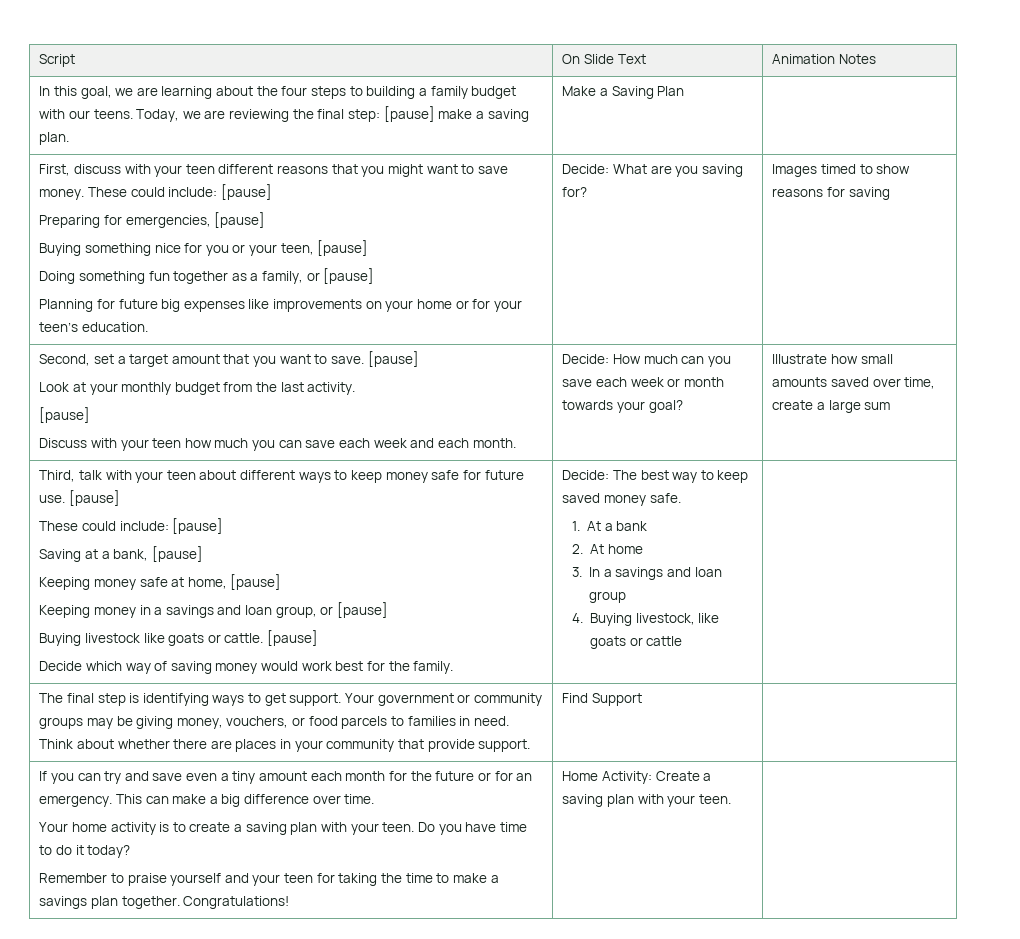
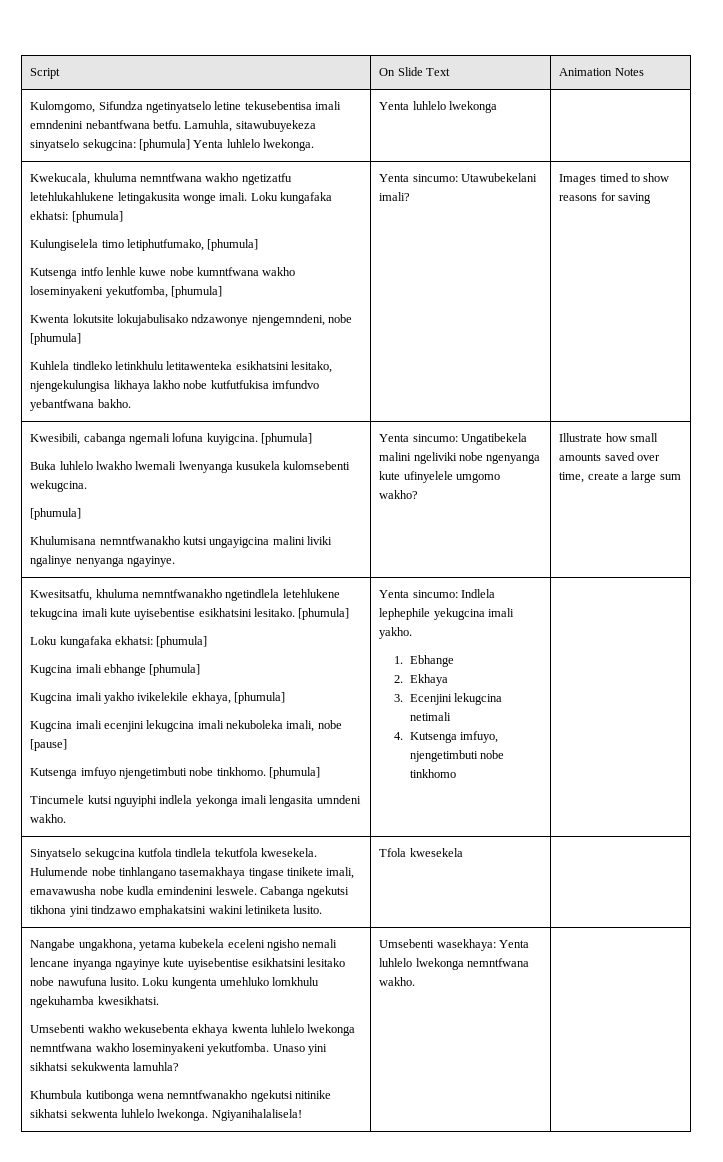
[39,86,517,99] [39,106,529,122] [39,132,70,145] [562,86,685,99] [39,164,509,177] [39,184,272,200] [39,212,266,228] [39,240,369,256] [39,268,375,284] [39,299,523,312] [39,322,148,332] [562,164,743,177] [562,187,588,197] In this goal, we are learning about the four steps to building a family budget with our teens. Today, we are reviewing the final step: [pause] make a saving plan. | Make a Saving Plan | // First, discuss with your teen different reasons that you might want to save money. These could include: [pause] // Preparing for emergencies, [pause] // Buying something nice for you or your teen, [pause] // Doing something fun together as a family, or [pause] // Planning for future big expenses like improvements on your home or for your teen’s education. | Decide: What are you saving for? -> [30,101,342,113] [30,120,316,132] [30,139,315,151] [379,101,497,113] [30,173,292,185] [30,192,333,204] [30,211,123,223] [30,239,259,251] [30,267,296,279] [30,286,222,298] [30,314,353,326] [30,333,82,345] [30,361,333,373] [30,380,320,392] [30,399,131,411] [379,173,537,182] [379,192,411,201] Kulomgomo, Sifundza ngetinyatselo letine tekusebentisa imali emndenini nebantfwana betfu. Lamuhla, sitawubuyekeza sinyatselo sekugcina: [phumula] Yenta luhlelo lwekonga. | Yenta luhlelo lwekonga | // Kwekucala, khuluma nemntfwana wakho ngetizatfu letehlukahlukene letingakusita wonge imali. Loku kungafaka ekhatsi: [phumula] // Kulungiselela timo letiphutfumako, [phumula] // Kutsenga intfo lenhle kuwe nobe kumntfwana wakho loseminyakeni yekutfomba, [phumula] // Kwenta lokutsite lokujabulisako ndzawonye njengemndeni, nobe [phumula] // Kuhlela tindleko letinkhulu letitawenteka esikhatsini lesitako, njengekulungisa likhaya lakho nobe kutfutfukisa imfundvo yebantfwana bakho. | Yenta sincumo: Utawubekelani imali?
[39,351,419,367] [39,382,356,395] [39,407,91,423] [39,438,516,451] [562,354,731,367] [562,377,724,387] [562,400,683,413] Second, set a target amount that you want to save. [pause] // Look at your monthly budget from the last activity. // [pause] // Discuss with your teen how much you can save each week and each month. | Decide: How much can you save each week or month towards your goal? -> [30,433,313,445] [30,461,351,473] [30,480,88,492] [30,508,82,520] [30,536,333,548] [30,555,175,567] [379,433,527,445] [379,452,541,464] [379,471,500,483] [379,490,419,499] Kwesibili, cabanga ngemali lofuna kuyigcina. [phumula] // Buka luhlelo lwakho lwemali lwenyanga kusukela kulomsebenti wekugcina. // [phumula] // Khulumisana nemntfwanakho kutsi ungayigcina malini liviki ngalinye nenyanga ngayinye. | Yenta sincumo: Ungatibekela malini ngeliviki nobe ngenyanga kute ufinyelele umgomo wakho?
[39,470,524,483] [39,490,120,506] [39,518,224,534] [39,546,203,562] [39,574,282,590] [39,602,389,618] [39,630,319,646] [39,661,454,674] [562,470,749,483] [562,493,681,506] [572,521,648,531] Third, talk with your teen about different ways to keep money safe for future use. [pause] // These could include: [pause] // Saving at a bank, [pause] // Keeping money safe at home, [pause] // Keeping money in a savings and loan group, or [pause] // Buying livestock like goats or cattle. [pause] // Decide which way of saving money would work best for the family. | Decide: The best way to keep saved money safe. // 1. At a bank -> [30,589,340,601] [30,608,350,620] [30,636,208,648] [30,664,201,676] [30,692,286,704] [30,720,342,732] [30,739,68,751] [30,767,321,779] [30,795,361,807] [30,814,67,823] [379,589,495,598] [379,608,514,620] [379,627,413,639] [394,655,454,667] Kwesitsatfu, khuluma nemntfwanakho ngetindlela letehlukene tekugcina imali kute uyisebentise esikhatsini lesitako. [phumula] // Loku kungafaka ekhatsi: [phumula] // Kugcina imali ebhange [phumula] // Kugcina imali yakho ivikelekile ekhaya, [phumula] // Kugcina imali ecenjini lekugcina imali nekuboleka imali, nobe [pause] // Kutsenga imfuyo njengetimbuti nobe tinkhomo. [phumula] // Tincumele kutsi nguyiphi indlela yekonga imali lengasita umndeni wakho. | Yenta sincumo: Indlela lephephile yekugcina imali yakho. // 1. Ebhange
[590,544,643,554] At home -> [409,674,448,686] Ekhaya
[589,567,722,580] [589,591,627,603] [572,613,720,626] [590,636,683,649] [39,693,543,706] [39,716,510,729] [39,739,531,752] [562,693,642,706] [39,771,533,784] [39,794,375,807] [39,822,527,835] [39,845,131,858] [39,873,499,886] [39,896,290,909] [562,771,712,784] [562,794,731,807] In a savings and loan group // 4. Buying livestock, like goats or cattle | // The final step is identifying ways to get support. Your government or community groups may be giving money, vouchers, or food parcels to families in need. Think about whether there are places in your community that provide support. | Find Support | // If you can try and save even a tiny amount each month for the future or for an emergency. This can make a big difference over time. // Your home activity is to create a saving plan with your teen. Do you have time to do it today? // Remember to praise yourself and your teen for taking the time to make a savings plan together. Congratulations! | Home Activity: Create a saving plan with your teen. -> [409,693,503,705] [409,712,451,721] [394,731,499,743] [409,750,505,762] [409,769,456,778] [30,848,318,860] [30,867,355,879] [30,886,350,898] [30,905,323,917] [379,848,463,857] [30,939,338,951] [30,958,346,970] [30,977,320,989] [30,996,159,1008] [30,1024,356,1036] [30,1043,328,1055] [30,1062,179,1071] [30,1090,332,1102] [30,1109,302,1121] [379,939,529,951] [379,958,529,970] [379,977,416,986] Ecenjini lekugcina netimali // 4. Kutsenga imfuyo, njengetimbuti nobe tinkhomo | // Sinyatselo sekugcina kutfola tindlela tekutfola kwesekela. Hulumende nobe tinhlangano tasemakhaya tingase tinikete imali, emavawusha nobe kudla emindenini leswele. Cabanga ngekutsi tikhona yini tindzawo emphakatsini wakini letiniketa lusito. | Tfola kwesekela | // Nangabe ungakhona, yetama kubekela eceleni ngisho nemali lencane inyanga ngayinye kute uyisebentise esikhatsini lesitako nobe nawufuna lusito. Loku kungenta umehluko lomkhulu ngekuhamba kwesikhatsi. // Umsebenti wakho wekusebenta ekhaya kwenta luhlelo lwekonga nemntfwana wakho loseminyakeni yekutfomba. Unaso yini sikhatsi sekukwenta lamuhla? // Khumbula kutibonga wena nemntfwanakho ngekutsi nitinike sikhatsi sekwenta luhlelo lwekonga. Ngiyanihalalisela! | Umsebenti wasekhaya: Yenta luhlelo lwekonga nemntfwana wakho.

